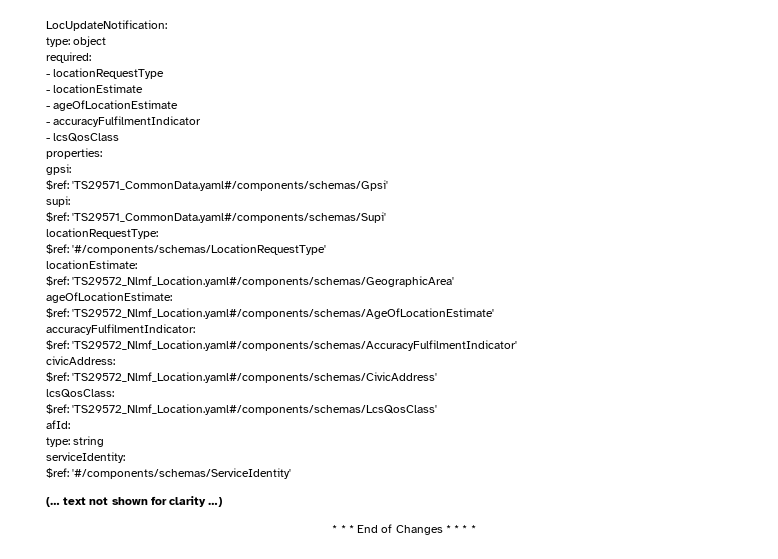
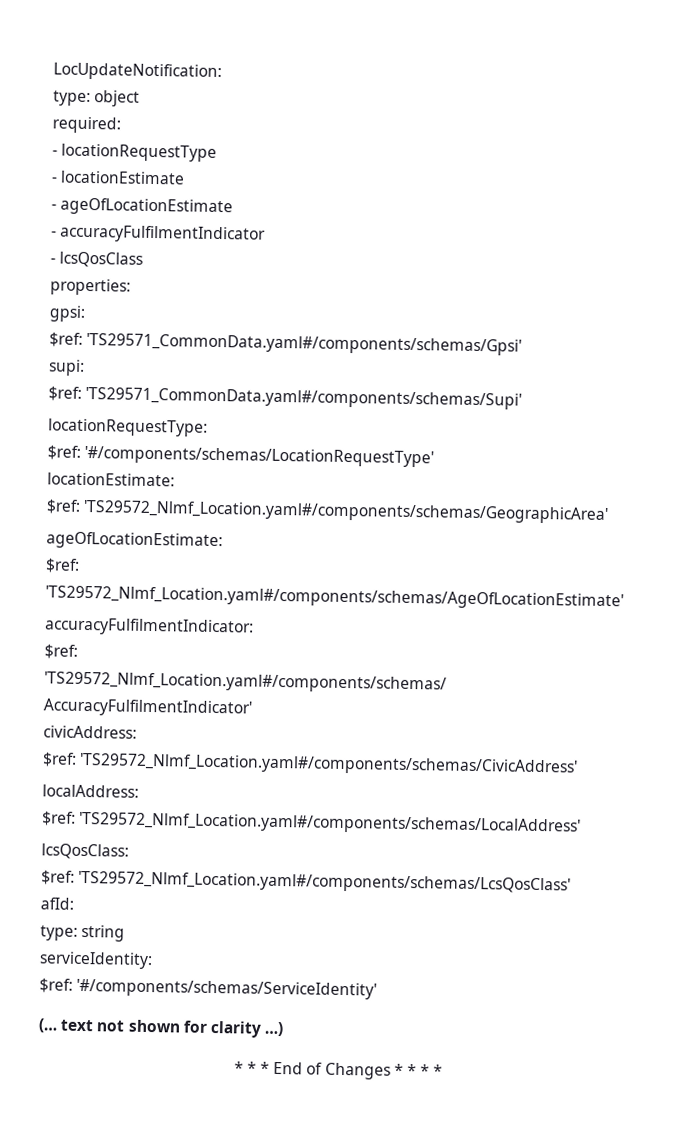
(438, 377) none -> [42,784,139,798] [42,811,582,836] // localAddress: // $ref: 'TS29572_Nlmf_Location.yaml#/components/schemas/LocalAddress'

